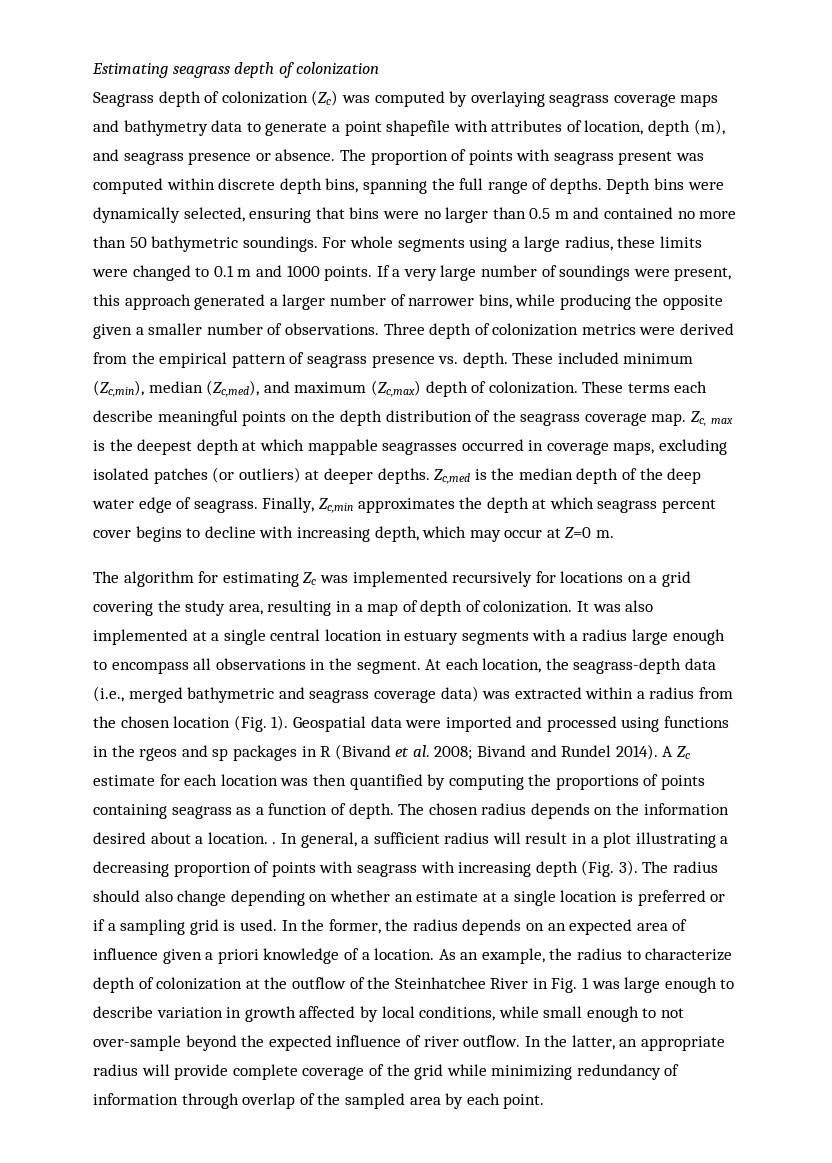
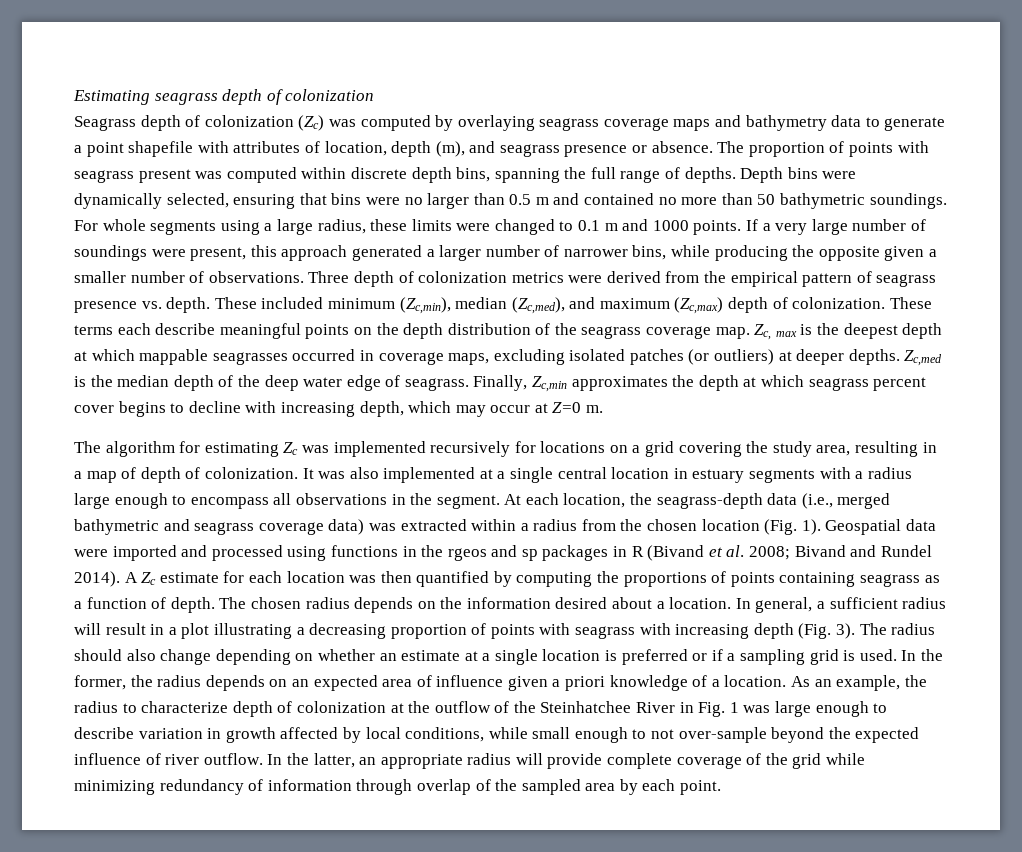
[272,842,277,844] . -> (732, 603) none

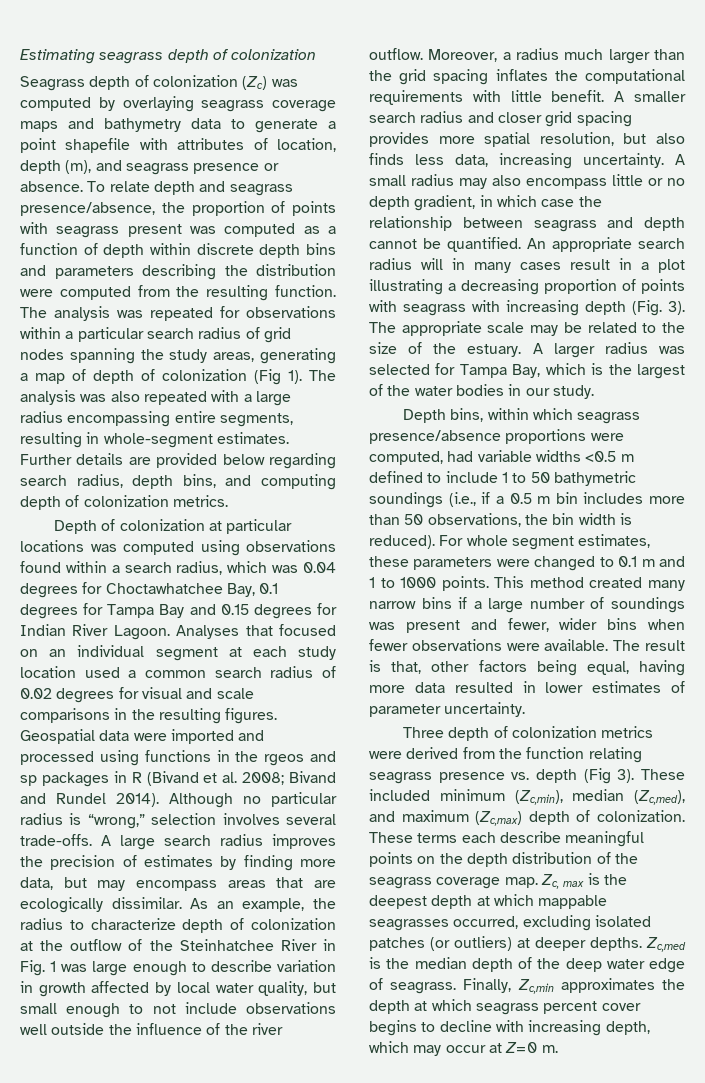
[717,141,745,153] The -> [87,181,293,196] [20,202,185,216] To relate depth and seagrass presence/absence, the
[301,167,857,183] [74,193,947,209] [74,219,452,235] within discrete depth bins, spanning the full range of depths. Depth bins were dynamically selected, ensuring that bins were no larger than 0.5 m and contained no more than 50 bathymetric soundings. For whole segments using a large radius, these limits -> [303,226,336,234] [20,243,336,258] [20,264,336,280] [20,285,337,301] [20,306,336,321] [20,327,291,343] [20,348,337,364] [20,369,336,385] [20,390,291,406] [20,411,293,427] [20,432,289,448] [20,453,336,469] [20,474,336,490] [20,495,228,510] [54,519,293,534] [20,540,336,556] [20,561,336,575] [20,582,279,598] [20,603,337,619] [20,624,336,640] [20,645,337,661] [20,666,336,678] [20,687,254,703] [20,708,278,724] [20,729,265,744] [20,750,336,766] [20,771,336,787] [20,792,337,808] [20,813,336,829] [20,834,336,850] [20,855,337,871] [20,877,336,891] [20,897,336,913] [20,918,337,933] [20,939,336,951] [20,960,336,976] [20,981,337,997] [20,1002,336,1018] [20,1023,283,1035] [369,48,685,64] [369,69,685,85] [369,90,686,105] [369,111,632,127] [369,132,685,147] [369,153,685,169] [369,174,685,189] [369,195,602,211] [369,216,685,232] [369,237,685,252] [369,258,685,273] [369,279,685,295] [369,300,685,316] [369,321,685,336] [369,342,685,358] [369,363,685,379] [369,384,594,399] [403,408,641,424] [369,429,624,444] [369,450,634,465] [369,471,636,486] [369,492,685,508] [369,513,632,527] [369,534,651,550] [369,556,493,570] as a function of depth within discrete depth bins and parameters describing the distribution were computed from the resulting function. The analysis was repeated for observations within a particular search radius of grid nodes spanning the study areas, generating a map of depth of colonization (Fig 1). The analysis was also repeated with a large radius encompassing entire segments, resulting in whole-segment estimates. Further details are provided below regarding search radius, depth bins, and computing depth of colonization metrics. // Depth of colonization at particular locations was computed using observations found within a search radius, which was 0.04 degrees for Choctawhatchee Bay, 0.1 degrees for Tampa Bay and 0.15 degrees for Indian River Lagoon. Analyses that focused on an individual segment at each study location used a common search radius of 0.02 degrees for visual and scale comparisons in the resulting figures. Geospatial data were imported and processed using functions in the rgeos and sp packages in R (Bivand et al. 2008; Bivand and Rundel 2014). Although no particular radius is “wrong,” selection involves several trade-offs. A large search radius improves the precision of estimates by finding more data, but may encompass areas that are ecologically dissimilar. As an example, the radius to characterize depth of colonization at the outflow of the Steinhatchee River in Fig. 1 was large enough to describe variation in growth affected by local water quality, but small enough to not include observations well outside the influence of the river outflow. Moreover, a radius much larger than the grid spacing inflates the computational requirements with little benefit. A smaller search radius and closer grid spacing provides more spatial resolution, but also finds less data, increasing uncertainty. A small radius may also encompass little or no depth gradient, in which case the relationship between seagrass and depth cannot be quantified. An appropriate search radius will in many cases result in a plot illustrating a decreasing proportion of points with seagrass with increasing depth (Fig. 3). The appropriate scale may be related to the size of the estuary. A larger radius was selected for Tampa Bay, which is the largest of the water bodies in our study. // Depth bins, within which seagrass presence/absence proportions were computed, had variable widths <0.5 m defined to include 1 to 50 bathymetric soundings (i.e., if a 0.5 m bin includes more than 50 observations, the bin width is reduced). For whole segment estimates, these parameters
[652,219,926,235] [74,245,938,261] [74,271,304,283] 1000 points. If a very large number of soundings were present, this approach generated a larger number of narrower bins, while producing the opposite given a smaller number of observations. -> [369,576,685,591] [369,597,685,613] [369,618,685,633] [369,639,685,651] [369,660,685,676] [369,681,685,693] [369,702,526,717] 1 to 1000 points. This method created many narrow bins if a large number of soundings was present and fewer, wider bins when fewer observations were available. The result is that, other factors being equal, having more data resulted in lower estimates of parameter uncertainty. //
[730,271,937,287] [74,297,211,313] empirical pattern of seagrass presence vs. depth. -> [526,747,642,763] [369,768,635,784] function relating seagrass presence vs. depth (Fig 3).
[292,349,490,365] occurred in coverage maps, -> [453,916,519,929] occurred,
[74,441,937,457] [74,467,912,483] [74,493,891,509] [74,519,937,535] [74,545,932,561] [74,571,940,587] [74,597,947,613] [74,623,936,639] [74,649,943,665] [74,675,927,691] [74,701,888,717] [74,727,920,743] [74,753,866,769] [74,779,722,795] // The algorithm for estimating Zc was implemented recursively for locations on a grid covering the study area, resulting in a map of depth of colonization. It was also implemented at a single central location in estuary segments with a radius large enough to encompass all observations in the segment. At each location, the seagrass-depth data (i.e., merged bathymetric and seagrass coverage data) was extracted within a radius from the chosen location (Fig. 1). Geospatial data were imported and processed using functions in the rgeos and sp packages in R (Bivand et al. 2008; Bivand and Rundel 2014). A Zc estimate for each location was then quantified by computing the proportions of points containing seagrass as a function of depth. The chosen radius depends on the information desired about a location. In general, a sufficient radius will result in a plot illustrating a decreasing proportion of points with seagrass with increasing depth (Fig. 3). The radius should also change depending on whether an estimate at a single location is preferred or if a sampling grid is used. In the former, the radius depends on an expected area of influence given a priori knowledge of a location. As an example, the radius to characterize depth of colonization at the outflow of the Steinhatchee River in Fig. 1 was large enough to describe variation in growth affected by local conditions, while small enough to not over-sample beyond the expected influence of river outflow. In the latter, an appropriate radius will provide complete coverage of the grid while minimizing redundancy of information through overlap of the sampled area by each point. -> (558, 1049) none

